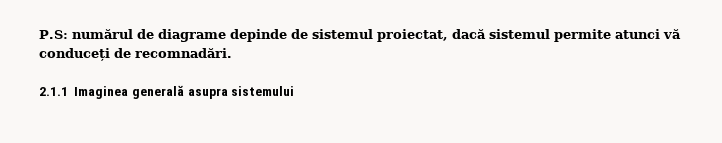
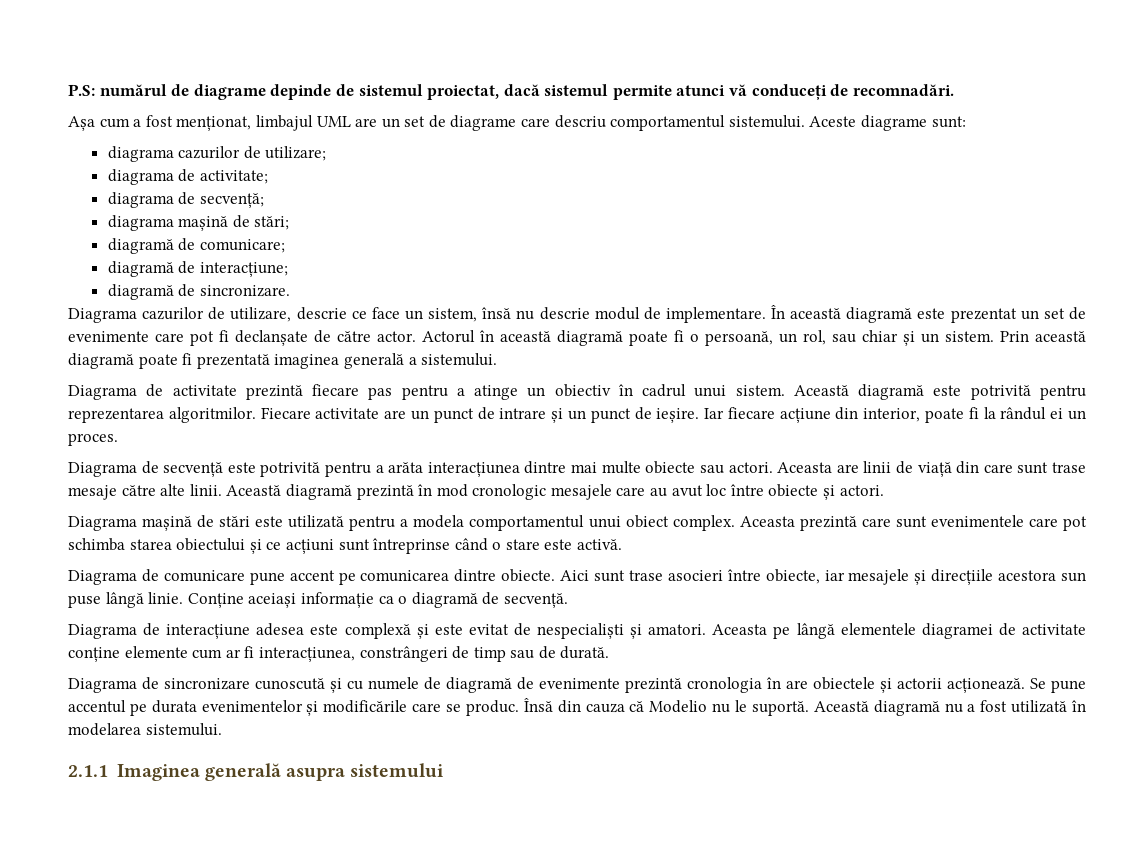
(232, 53) none -> [68,115,966,131] [107,146,327,162] [107,169,268,185] [107,192,264,208] [107,215,290,231] [107,238,285,254] [107,261,288,277] [107,284,290,300] [68,304,1086,323] [68,330,1086,346] [68,353,498,369] [68,384,1087,400] [68,407,1086,423] [68,433,118,446] [68,461,1086,477] [68,484,884,500] [68,515,1088,531] [68,538,623,554] [68,569,1086,585] [68,592,568,608] [68,623,1086,639] [68,646,610,662] [68,677,1086,693] [68,697,1086,716] [68,723,222,736] // Așa cum a fost menționat, limbajul UML are un set de diagrame care descriu comportamentul sistemului. Aceste diagrame sunt: // diagrama cazurilor de utilizare; // diagrama de activitate; // diagrama de secvență; // diagrama mașină de stări; // diagramă de comunicare; // diagramă de interacțiune; // diagramă de sincronizare. // Diagrama cazurilor de utilizare, descrie ce face un sistem, însă nu descrie modul de implementare. În această diagramă este prezentat un set de evenimente care pot fi declanșate de către actor. Actorul în această diagramă poate fi o persoană, un rol, sau chiar și un sistem. Prin această diagramă poate fi prezentată imaginea generală a sistemului. // Diagrama de activitate prezintă fiecare pas pentru a atinge un obiectiv în cadrul unui sistem. Această diagramă este potrivită pentru reprezentarea algoritmilor. Fiecare activitate are un punct de intrare și un punct de ieșire. Iar fiecare acțiune din interior, poate fi la rândul ei un proces. // Diagrama de secvență este potrivită pentru a arăta interacțiunea dintre mai multe obiecte sau actori. Aceasta are linii de viață din care sunt trase mesaje către alte linii. Această diagramă prezintă în mod cronologic mesajele care au avut loc între obiecte și actori. // Diagrama mașină de stări este utilizată pentru a modela comportamentul unui obiect complex. Aceasta prezintă care sunt evenimentele care pot schimba starea obiectului și ce acțiuni sunt întreprinse când o stare este activă. // Diagrama de comunicare pune accent pe comunicarea dintre obiecte. Aici sunt trase asocieri între obiecte, iar mesajele și direcțiile acestora sun puse lângă linie. Conține aceiași informație ca o diagramă de secvență. // Diagrama de interacțiune adesea este complexă și este evitat de nespecialiști și amatori. Aceasta pe lângă elementele diagramei de activitate conține elemente cum ar fi interacțiunea, constrângeri de timp sau de durată. // Diagrama de sincronizare cunoscută și cu numele de diagramă de evenimente prezintă cronologia în are obiectele și actorii acționează. Se pune accentul pe durata evenimentelor și modificările care se produc. Însă din cauza că Modelio nu le suportă. Această diagramă nu a fost utilizată în modelarea sistemului.

